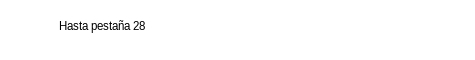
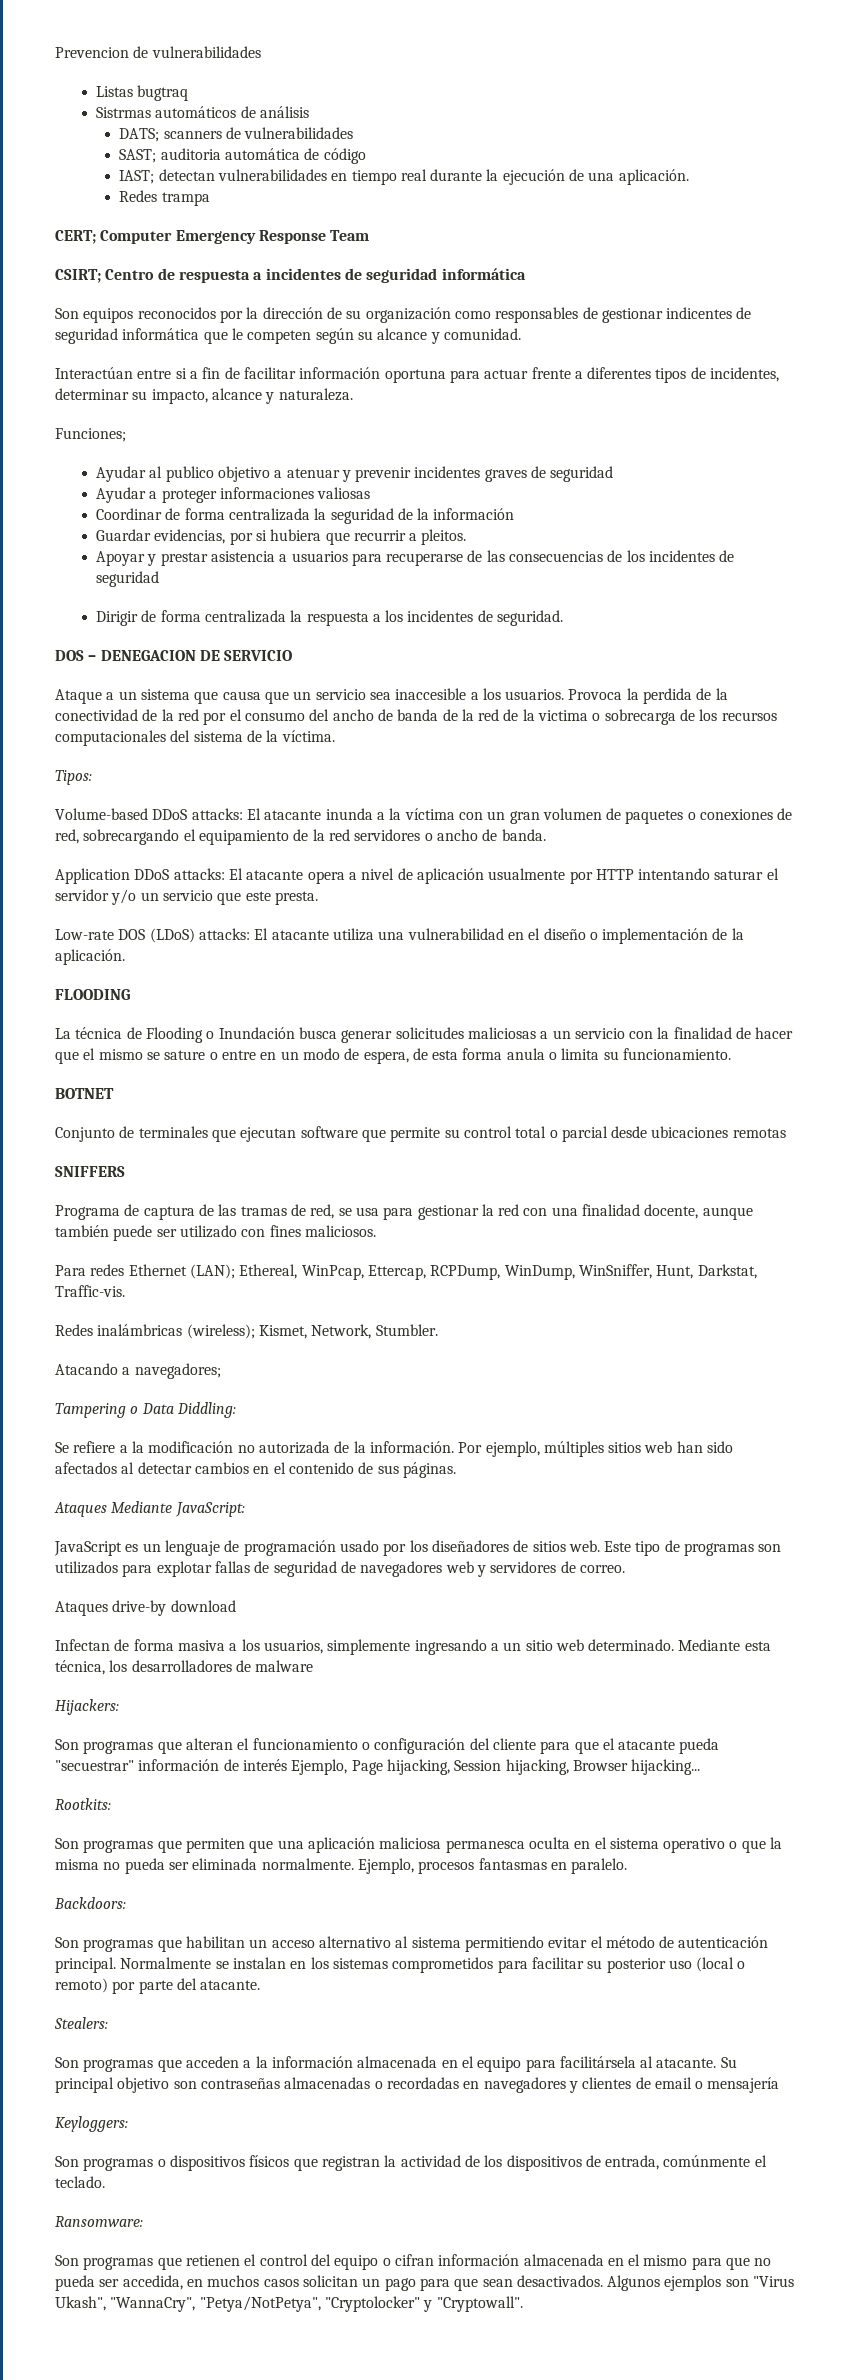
[59,20,146,33] Hasta pestaña 28 -> [55,46,261,58] [95,85,189,101] [95,106,309,118] [119,127,354,142] [119,148,366,164] [119,169,689,185] [119,190,210,206] [55,230,370,244] [55,268,526,283] [55,307,752,323] [55,328,521,344] [55,367,780,383] [55,388,353,404] [55,428,126,442] [95,466,614,482] [95,487,371,503] [95,508,515,524] [95,529,467,545] [95,550,735,566] [95,571,159,587] [95,610,564,626] [55,650,293,661] [55,688,728,704] [55,709,777,725] [55,730,335,746] [55,770,92,785] [55,808,793,824] [55,829,546,845] [55,868,779,884] [55,889,318,905] [55,928,744,944] [55,949,125,965] [55,989,130,1000] [55,1027,794,1043] [55,1048,732,1064] [55,1088,114,1099] [55,1126,786,1142] [55,1166,125,1177] [55,1204,753,1220] [55,1225,376,1241] [55,1264,757,1280] [55,1285,125,1297] [55,1324,438,1339] [55,1363,221,1379] [55,1402,236,1418] [55,1441,734,1457] [55,1462,456,1478] [54,1501,245,1517] [54,1540,782,1556] [55,1561,625,1577] [55,1600,236,1616] [55,1639,771,1655] [55,1660,314,1675] [55,1699,119,1715] [55,1738,720,1754] [55,1759,701,1775] [55,1798,111,1810] [55,1837,783,1853] [55,1858,628,1874] [54,1897,126,1909] [55,1936,769,1952] [55,1957,746,1973] [55,1978,261,1994] [54,2017,108,2029] [55,2056,737,2072] [55,2077,780,2093] [55,2116,128,2132] [55,2155,767,2171] [55,2176,105,2188] [55,2216,143,2227] [55,2254,772,2270] [55,2275,795,2291] [55,2296,523,2312] Prevencion de vulnerabilidades // Listas bugtraq // Sistrmas automáticos de análisis // DATS; scanners de vulnerabilidades // SAST; auditoria automática de código // IAST; detectan vulnerabilidades en tiempo real durante la ejecución de una aplicación. // Redes trampa // CERT; Computer Emergency Response Team // CSIRT; Centro de respuesta a incidentes de seguridad informática // Son equipos reconocidos por la dirección de su organización como responsables de gestionar indicentes de seguridad informática que le competen según su alcance y comunidad. // Interactúan entre si a fin de facilitar información oportuna para actuar frente a diferentes tipos de incidentes, determinar su impacto, alcance y naturaleza. // Funciones; // Ayudar al publico objetivo a atenuar y prevenir incidentes graves de seguridad // Ayudar a proteger informaciones valiosas // Coordinar de forma centralizada la seguridad de la información // Guardar evidencias, por si hubiera que recurrir a pleitos. // Apoyar y prestar asistencia a usuarios para recuperarse de las consecuencias de los incidentes de seguridad // Dirigir de forma centralizada la respuesta a los incidentes de seguridad. // DOS – DENEGACION DE SERVICIO // Ataque a un sistema que causa que un servicio sea inaccesible a los usuarios. Provoca la perdida de la conectividad de la red por el consumo del ancho de banda de la red de la victima o sobrecarga de los recursos computacionales del sistema de la víctima. // Tipos: // Volume-based DDoS attacks: El atacante inunda a la víctima con un gran volumen de paquetes o conexiones de red, sobrecargando el equipamiento de la red servidores o ancho de banda. // Application DDoS attacks: El atacante opera a nivel de aplicación usualmente por HTTP intentando saturar el servidor y/o un servicio que este presta. // Low-rate DOS (LDoS) attacks: El atacante utiliza una vulnerabilidad en el diseño o implementación de la aplicación. // FLOODING // La técnica de Flooding o Inundación busca generar solicitudes maliciosas a un servicio con la finalidad de hacer que el mismo se sature o entre en un modo de espera, de esta forma anula o limita su funcionamiento. // BOTNET // Conjunto de terminales que ejecutan software que permite su control total o parcial desde ubicaciones remotas // SNIFFERS // Programa de captura de las tramas de red, se usa para gestionar la red con una finalidad docente, aunque también puede ser utilizado con fines maliciosos. // Para redes Ethernet (LAN); Ethereal, WinPcap, Ettercap, RCPDump, WinDump, WinSniffer, Hunt, Darkstat, Traffic-vis. // Redes inalámbricas (wireless); Kismet, Network, Stumbler. // Atacando a navegadores; // Tampering o Data Diddling: // Se refiere a la modificación no autorizada de la información. Por ejemplo, múltiples sitios web han sido afectados al detectar cambios en el contenido de sus páginas. // Ataques Mediante JavaScript: // JavaScript es un lenguaje de programación usado por los diseñadores de sitios web. Este tipo de programas son utilizados para explotar fallas de seguridad de navegadores web y servidores de correo. // Ataques drive-by download // Infectan de forma masiva a los usuarios, simplemente ingresando a un sitio web determinado. Mediante esta técnica, los desarrolladores de malware // Hijackers: // Son programas que alteran el funcionamiento o configuración del cliente para que el atacante pueda "secuestrar" información de interés Ejemplo, Page hijacking, Session hijacking, Browser hijacking... // Rootkits: // Son programas que permiten que una aplicación maliciosa permanesca oculta en el sistema operativo o que la misma no pueda ser eliminada normalmente. Ejemplo, procesos fantasmas en paralelo. // Backdoors: // Son programas que habilitan un acceso alternativo al sistema permitiendo evitar el método de autenticación principal. Normalmente se instalan en los sistemas comprometidos para facilitar su posterior uso (local o remoto) por parte del atacante. // Stealers: // Son programas que acceden a la información almacenada en el equipo para facilitársela al atacante. Su principal objetivo son contraseñas almacenadas o recordadas en navegadores y clientes de email o mensajería // Keyloggers: // Son programas o dispositivos físicos que registran la actividad de los dispositivos de entrada, comúnmente el teclado. // Ransomware: // Son programas que retienen el control del equipo o cifran información almacenada en el mismo para que no pueda ser accedida, en muchos casos solicitan un pago para que sean desactivados. Algunos ejemplos son "Virus Ukash", "WannaCry", "Petya/NotPetya", "Cryptolocker" y "Cryptowall".

